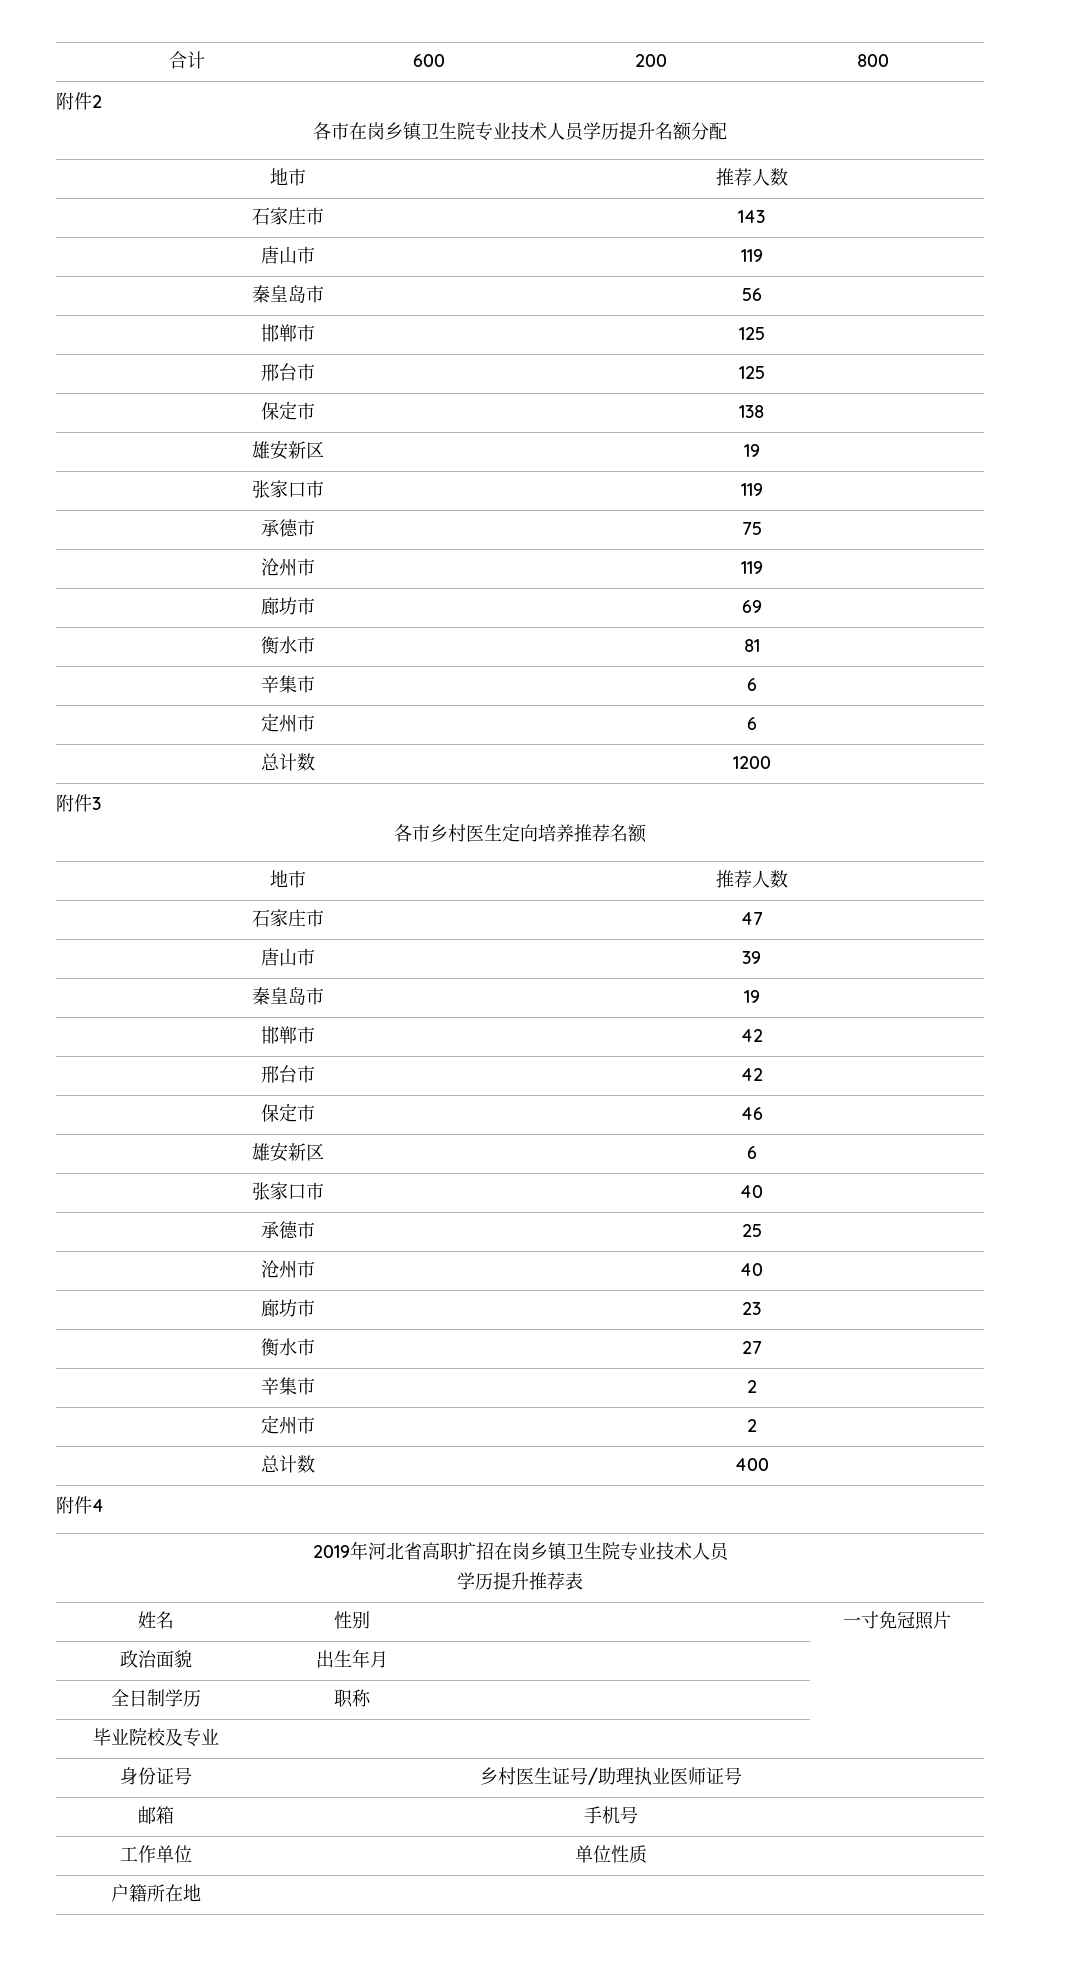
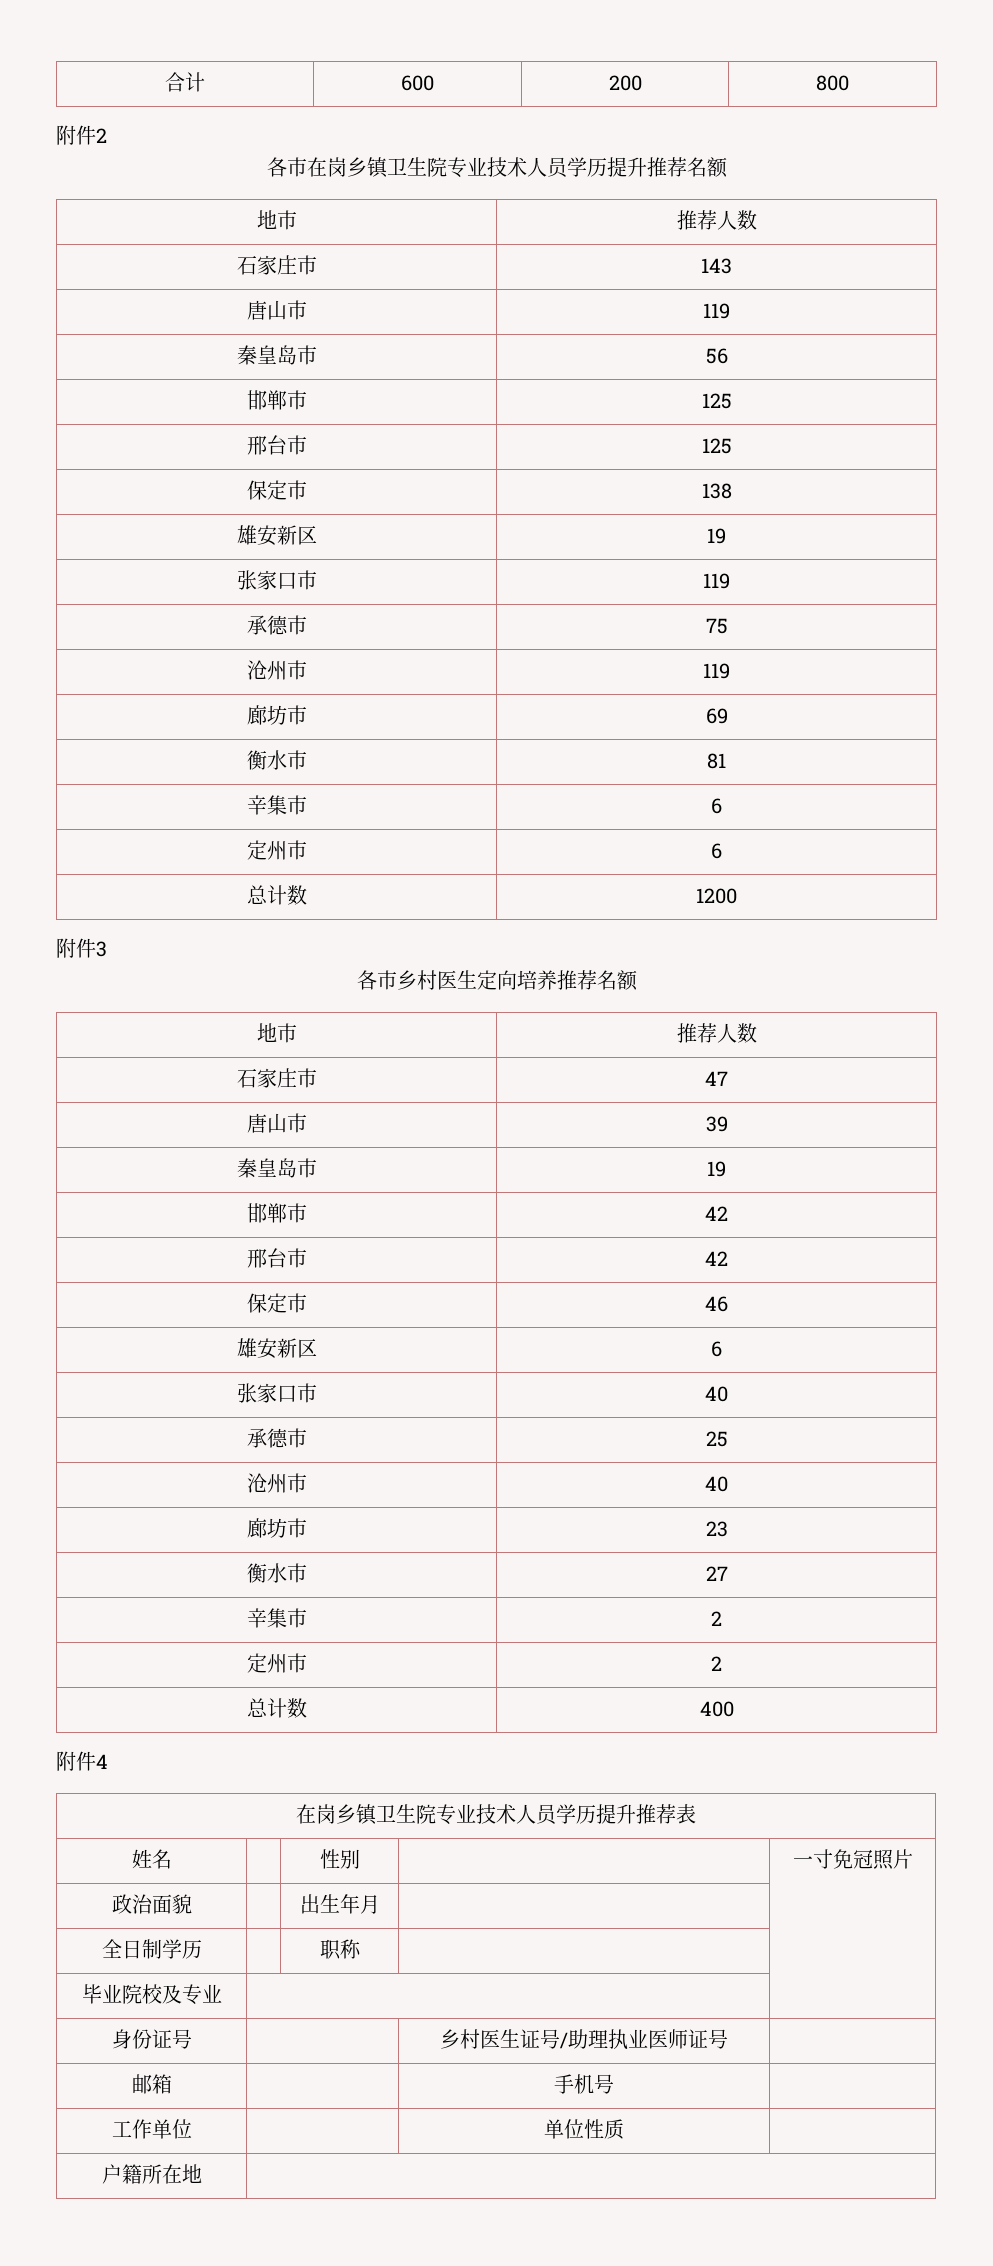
[655,122,727,141] 名额分配 -> [646,157,728,178] 推荐名额
[312,1541,730,1561] 2019年河北省高职扩招在岗乡镇卫生院专业技术人员 // -> [296,1804,558,1825] 在岗乡镇卫生院专业技术人员

